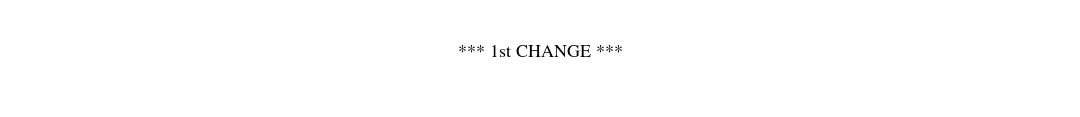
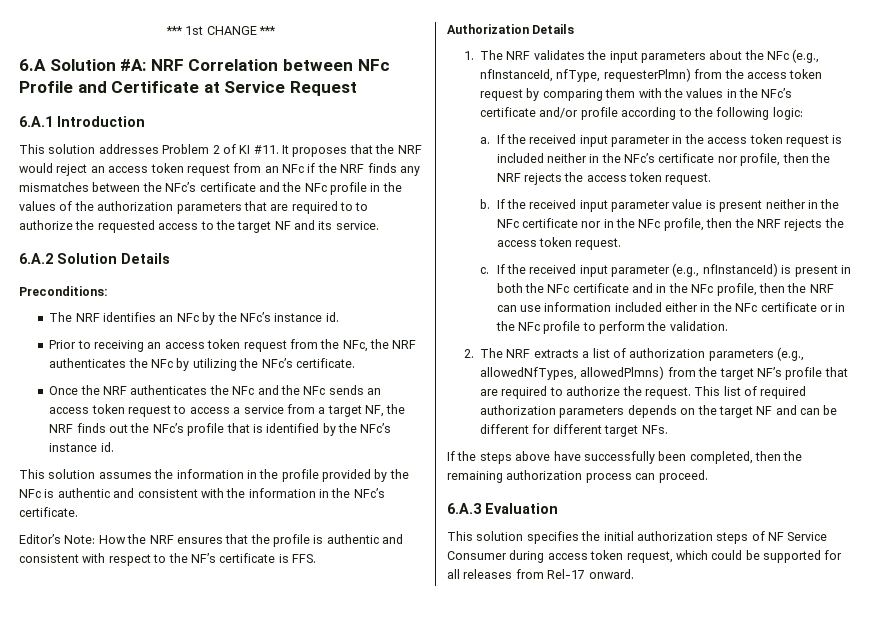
(623, 51) none -> [19,59,390,71] [19,81,357,96] [19,116,145,127] [19,144,422,157] [19,163,420,176] [19,182,402,195] [19,201,369,214] [19,220,379,233] [19,253,170,264] [19,286,108,296] [49,312,339,325] [49,339,417,352] [49,358,355,371] [49,385,382,395] [49,404,406,417] [49,423,392,436] [49,442,114,452] [19,469,409,482] [19,488,385,498] [19,507,78,517] [19,534,404,547] [19,553,316,566] [447,24,575,34] [463,49,820,63] [480,68,823,82] [480,88,793,101] [480,107,803,120] [480,134,843,147] [496,153,830,166] [496,172,712,185] [480,199,840,212] [496,218,844,231] [496,237,622,250] [480,263,851,277] [496,283,834,296] [496,302,846,312] [495,321,728,334] [463,347,805,361] [480,366,848,380] [480,386,807,399] [480,405,838,418] [480,424,668,437] [447,451,803,464] [447,470,708,483] [447,503,558,514] [447,531,828,544] [447,550,843,563] [447,569,634,579] // 6.A Solution #A: NRF Correlation between NFc Profile and Certificate at Service Request // 6.A.1 Introduction // This solution addresses Problem 2 of KI #11. It proposes that the NRF would reject an access token request from an NFc if the NRF finds any mismatches between the NFc’s certificate and the NFc profile in the values of the authorization parameters that are required to to authorize the requested access to the target NF and its service. // 6.A.2 Solution Details // Preconditions: // The NRF identifies an NFc by the NFc’s instance id. // Prior to receiving an access token request from the NFc, the NRF authenticates the NFc by utilizing the NFc’s certificate. // Once the NRF authenticates the NFc and the NFc sends an access token request to access a service from a target NF, the NRF finds out the NFc’s profile that is identified by the NFc’s instance id. // This solution assumes the information in the profile provided by the NFc is authentic and consistent with the information in the NFc’s certificate. // Editor’s Note: How the NRF ensures that the profile is authentic and consistent with respect to the NF’s certificate is FFS. // Authorization Details // 1. The NRF validates the input parameters about the NFc (e.g., nfInstanceId, nfType, requesterPlmn) from the access token request by comparing them with the values in the NFc’s certificate and/or profile according to the following logic: // a. If the received input parameter in the access token request is included neither in the NFc’s certificate nor profile, then the NRF rejects the access token request. // b. If the received input parameter value is present neither in the NFc certificate nor in the NFc profile, then the NRF rejects the access token request. // c. If the received input parameter (e.g., nfInstanceId) is present in both the NFc certificate and in the NFc profile, then the NRF can use information included either in the NFc certificate or in the NFc profile to perform the validation. // 2. The NRF extracts a list of authorization parameters (e.g., allowedNfTypes, allowedPlmns) from the target NF’s profile that are required to authorize the request. This list of required authorization parameters depends on the target NF and can be different for different target NFs. // If the steps above have successfully been completed, then the remaining authorization process can proceed. // 6.A.3 Evaluation // This solution specifies the initial authorization steps of NF Service Consumer during access token request, which could be supported for all releases from Rel-17 onward.

